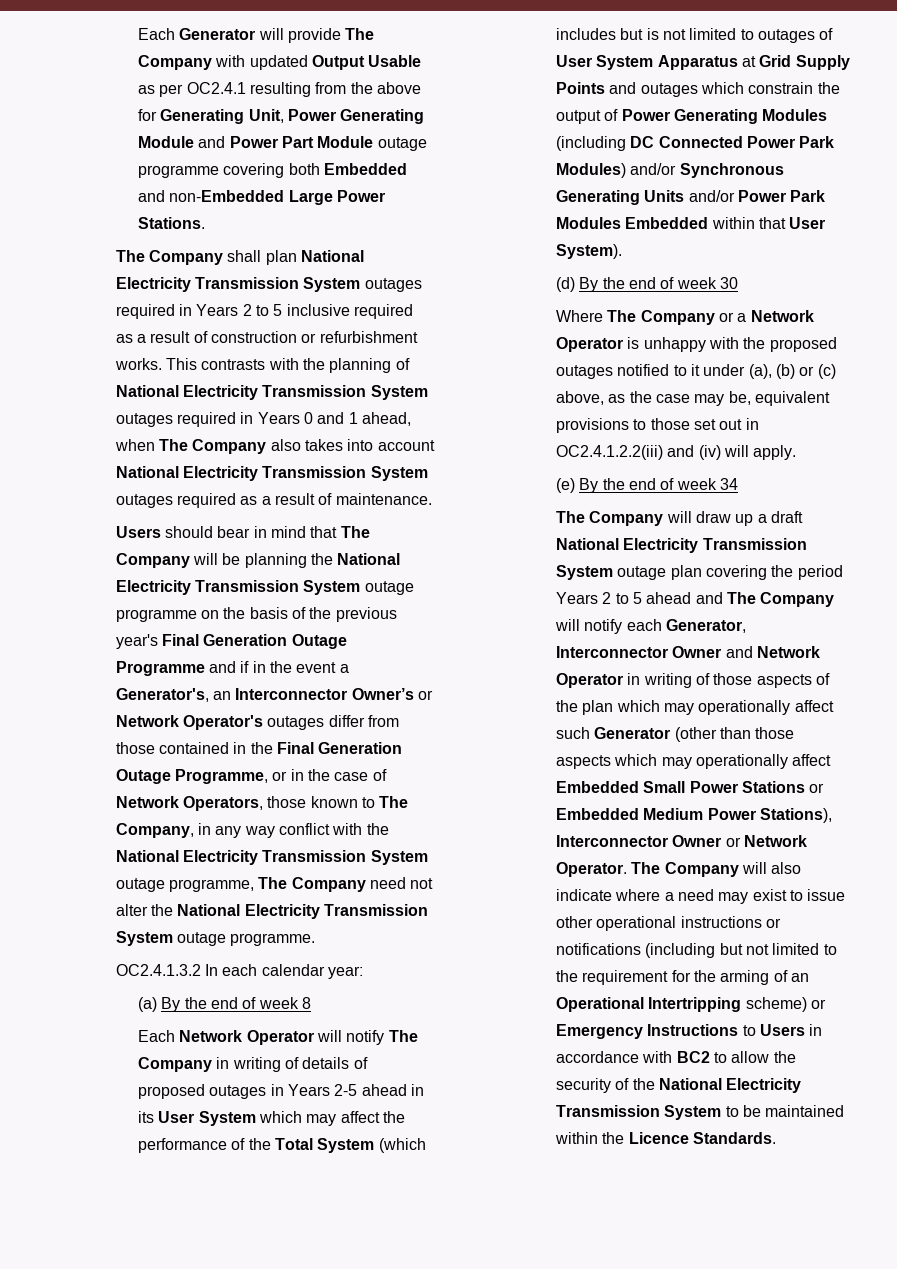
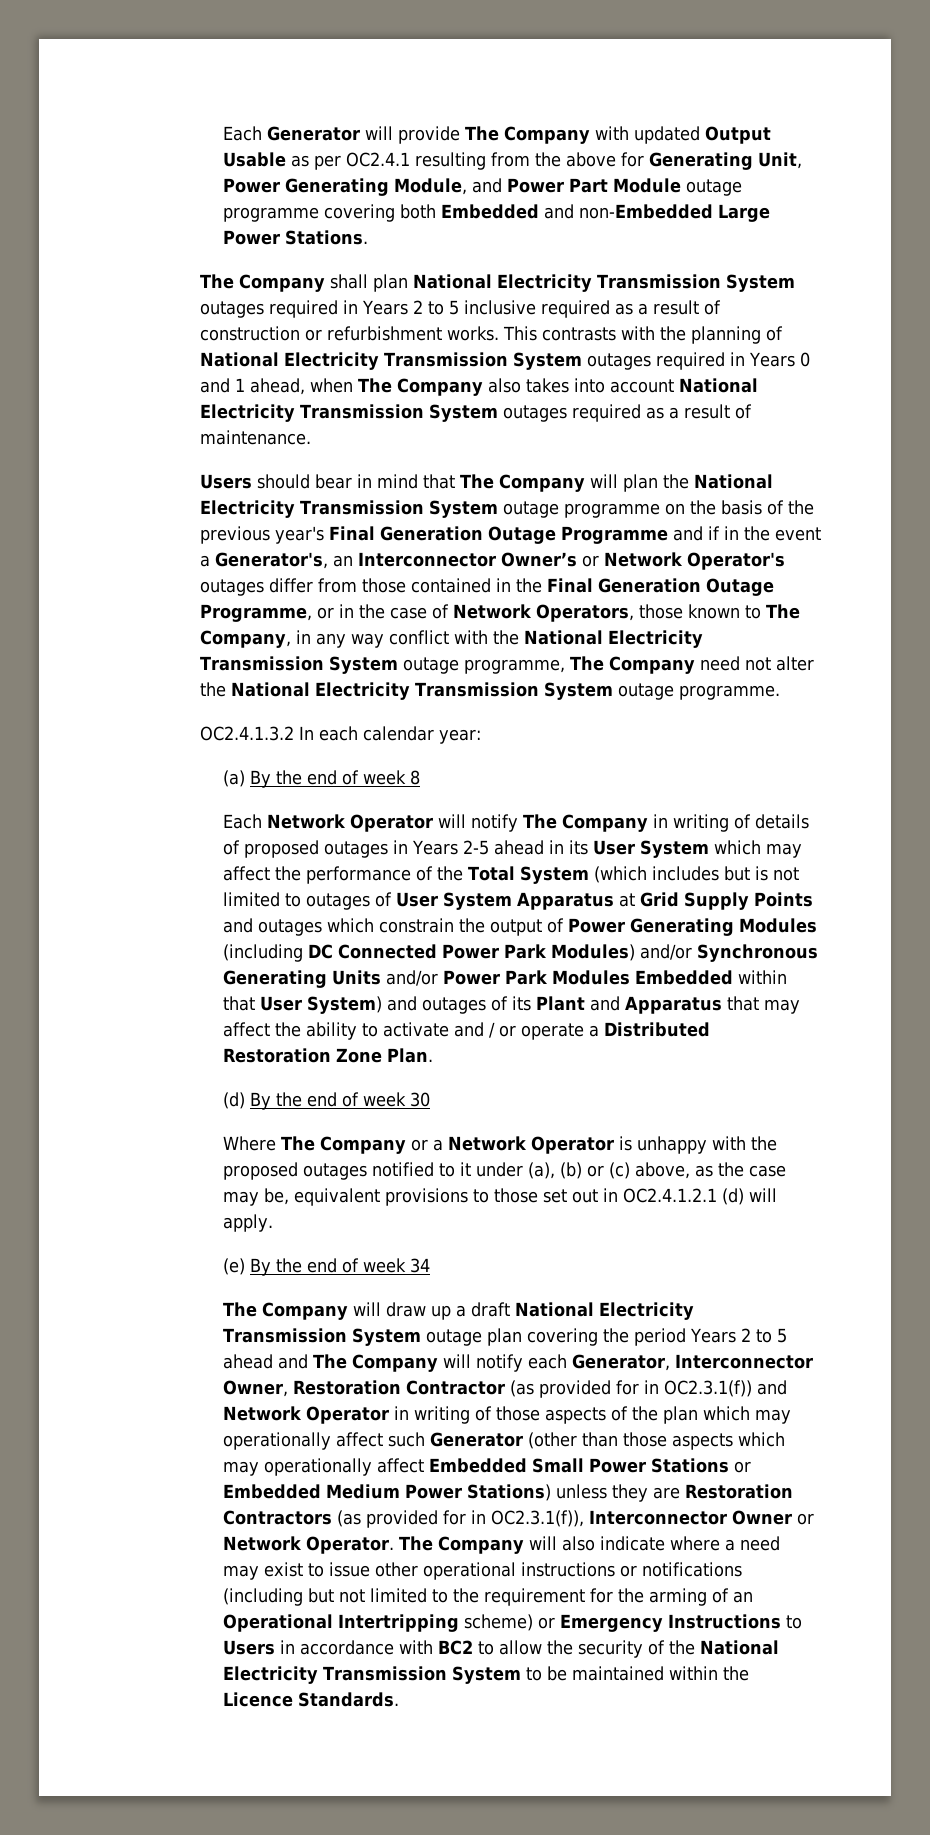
[138,136,195,148] Module -> [394,178,468,195] Module,
[222,553,307,568] be planning -> [622,474,658,492] plan
[556,244,623,259] System). -> [307,996,801,1014] [223,1022,711,1040] [223,1048,434,1063] System) and outages of its Plant and Apparatus that may affect the ability to activate and / or operate a Distributed Restoration Zone Plan.
[556,445,721,460] OC2.4.1.2.2(iii) and (iv) -> [623,1188,745,1205] OC2.4.1.2.1 (d)
[672,646,722,658] Owner -> [223,1380,753,1398] Owner, Restoration Contractor (as provided for in OC2.3.1(f))
[760,808,833,823] Stations), -> [467,1484,794,1502] [223,1510,585,1528] Stations) unless they are Restoration Contractors (as provided for in OC2.3.1(f)),

